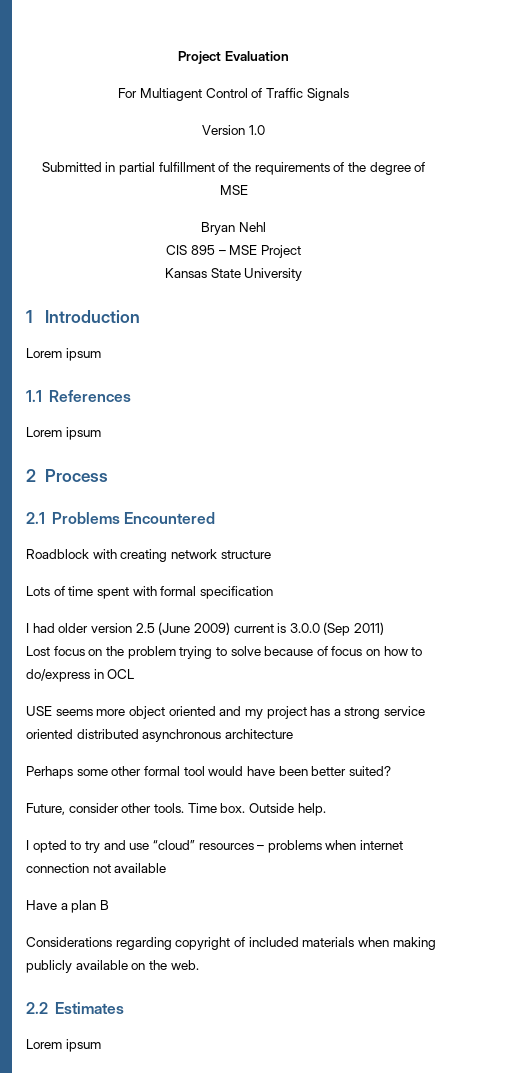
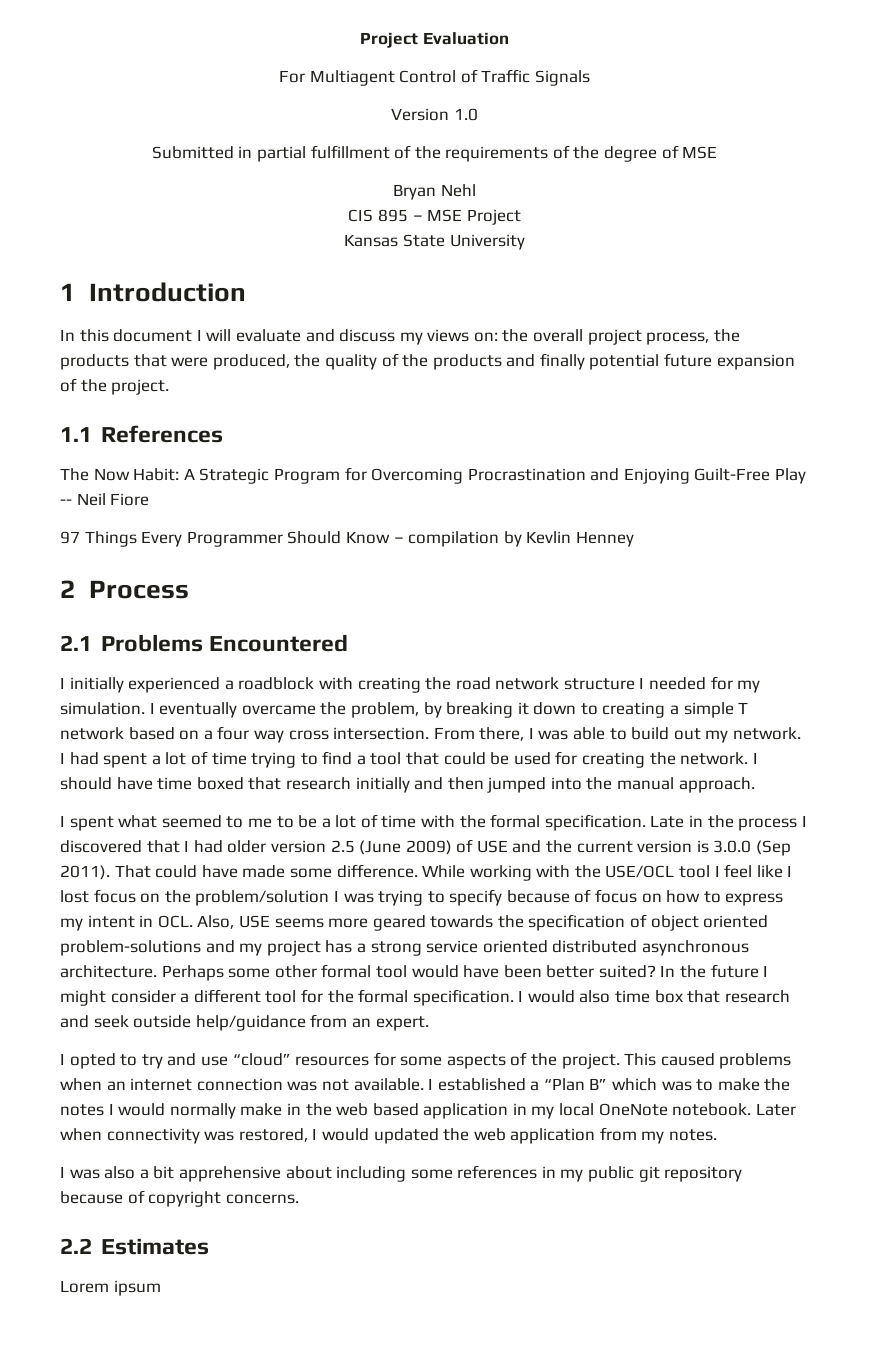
[26,348,101,361] [26,390,131,402] [26,427,101,440] Lorem ipsum // 1.1 References // Lorem ipsum -> [60,329,740,345] [60,353,795,370] [60,378,170,395] [60,425,223,443] [60,467,807,484] [60,493,150,506] [60,531,634,547] In this document I will evaluate and discuss my views on: the overall project process, the products that were produced, the quality of the products and finally potential future expansion of the project. // 1.1 References // The Now Habit: A Strategic Program for Overcoming Procrastination and Enjoying Guilt-Free Play -- Neil Fiore // 97 Things Every Programmer Should Know – compilation by Kevlin Henney
[26,549,271,562] [26,586,273,599] Roadblock with creating network structure // Lots of time spent with formal specification // -> [60,676,761,693] [60,702,749,718] [60,726,802,743] [60,751,758,768] [60,777,755,793] [60,814,807,831] [60,840,180,853] I initially experienced a roadblock with creating the road network structure I needed for my simulation. I eventually overcame the problem, by breaking it down to creating a simple T network based on a four way cross intersection. From there, I was able to build out my network. I had spent a lot of time trying to find a tool that could be used for creating the network. I should have time boxed that research initially and then jumped into the manual approach. // I spent what seemed to me to be a lot of time with the formal specification. Late in the process I discovered that
[233,622,385,636] [26,646,261,659] current is 3.0.0 (Sep 2011) // Lost focus on the problem trying to solve -> [456,839,792,856] [60,864,793,881] [60,889,503,906] of USE and the current version is 3.0.0 (Sep 2011). That could have made some difference. While working with the USE/OCL tool I feel like I lost focus on the problem/solution I was trying to specify
[26,669,135,682] [26,706,126,716] do/express in OCL // USE seems more -> [725,893,784,906] [60,914,648,931] express my intent in OCL. Also, USE seems more geared towards the specification of
(216, 711) none -> [60,940,201,956] problem-solutions
[224,729,293,739] architecture // -> [60,965,157,978] architecture.
[26,803,326,816] // Future, consider other tools. Time box. Outside help. -> [660,964,769,978] [60,989,790,1006] [60,1014,429,1031] In the future I might consider a different tool for the formal specification. I would also time box that research and seek outside help/guidance from an expert.
[257,845,265,850] – -> [373,1052,715,1069] for some aspects of the project. This caused
(357, 845) none -> [106,1081,126,1091] an
[92,863,167,873] [26,900,109,913] [26,937,436,950] [26,960,199,973] not available // Have a plan B // Considerations regarding copyright of included materials when making publicly available on the web. -> [287,1078,791,1091] [60,1103,796,1119] [60,1127,718,1144] [60,1165,743,1182] [60,1190,299,1207] was not available. I established a “Plan B” which was to make the notes I would normally make in the web based application in my local OneNote notebook. Later when connectivity was restored, I would updated the web application from my notes. // I was also a bit apprehensive about including some references in my public git repository because of copyright concerns.

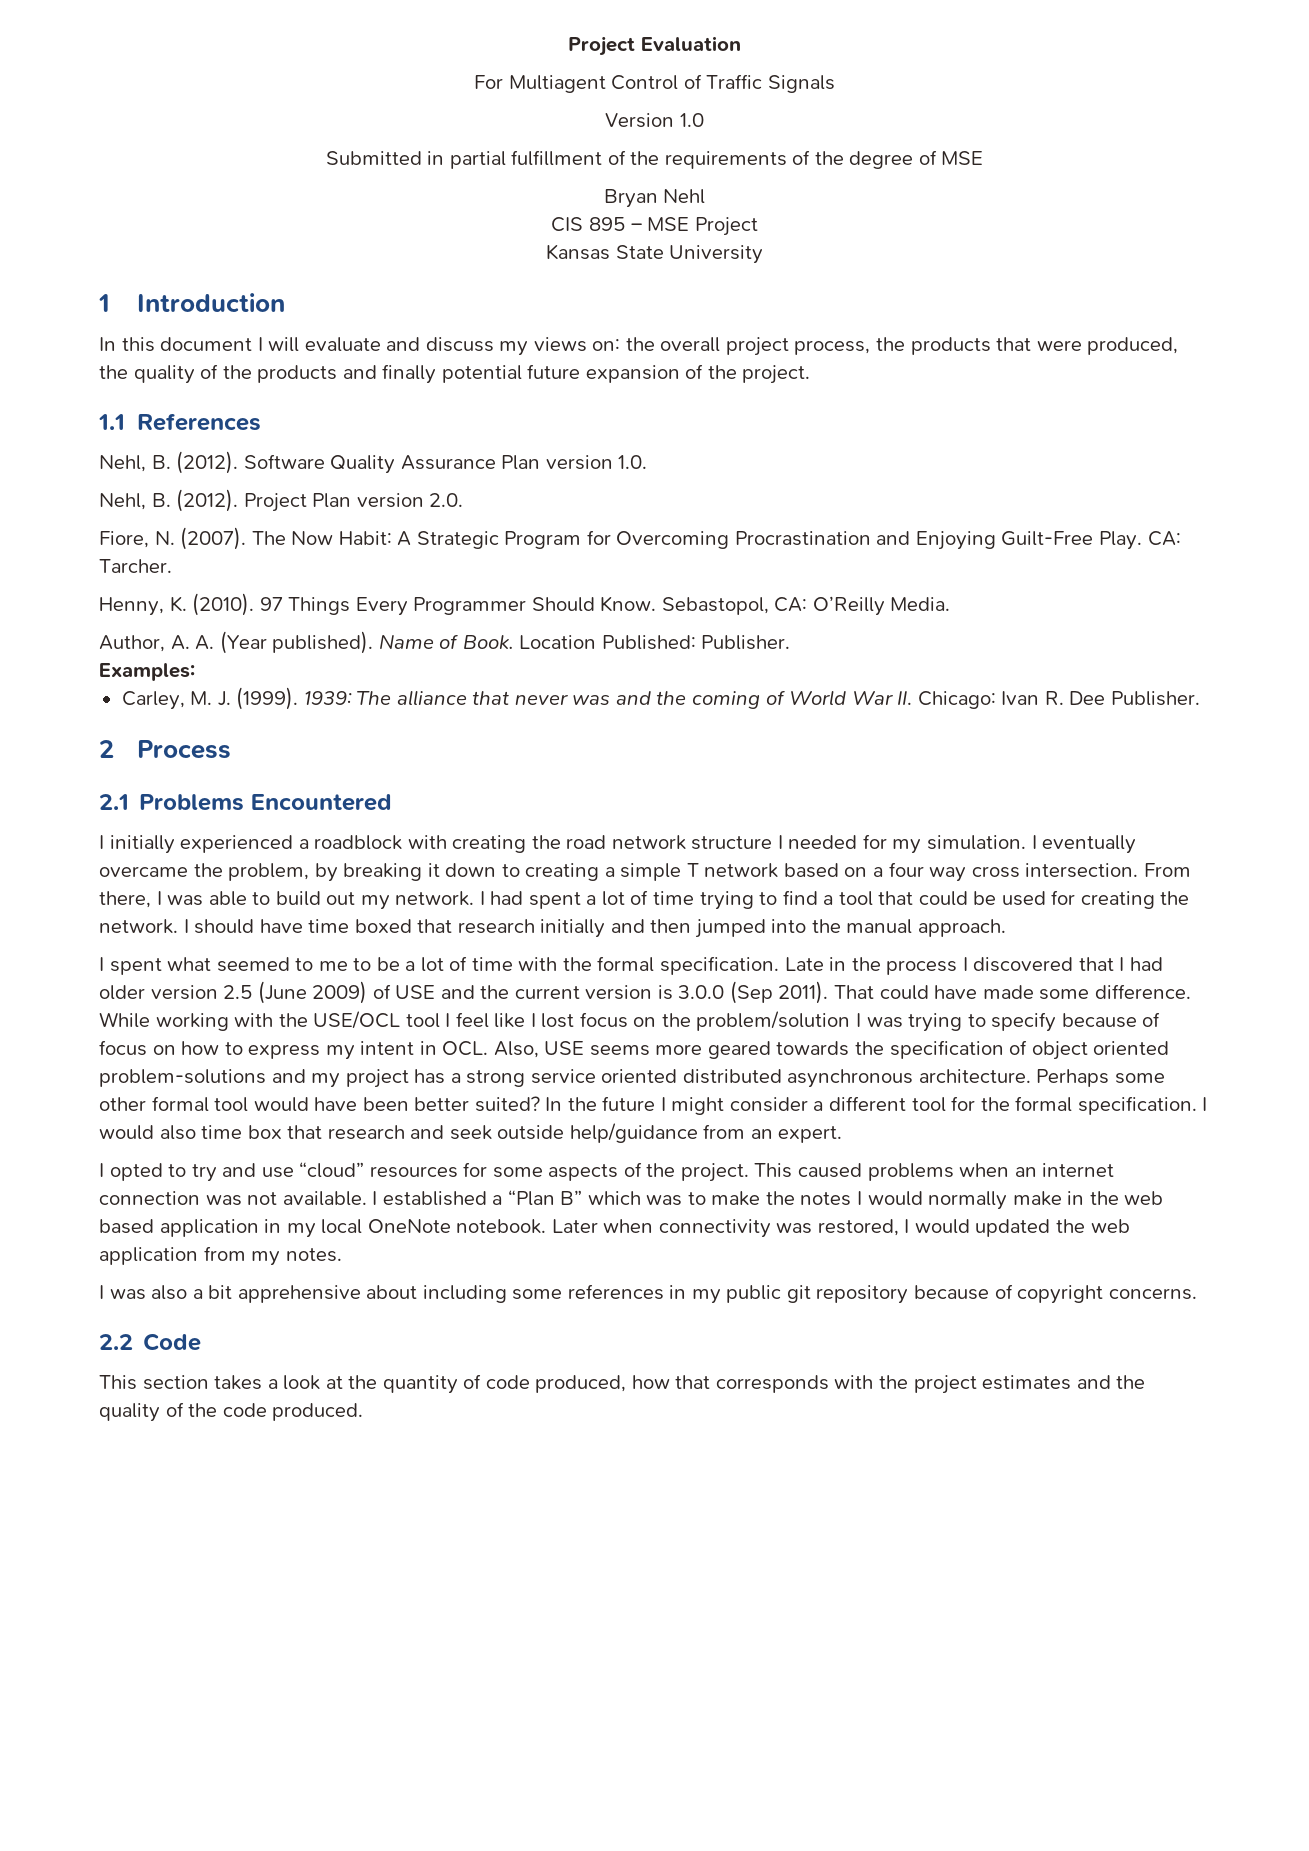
(223, 434) none -> [99,451,648,474] [99,489,464,512] [99,527,247,550] Nehl, B. (2012). Software Quality Assurance Plan version 1.0. // Nehl, B. (2012). Project Plan version 2.0. // Fiore, N. (2007).
[775,468,807,484] [60,493,150,506] Play -- Neil Fiore // -> [1099,531,1181,550] [99,559,172,573] [99,593,255,616] Play. CA: Tarcher. // Henny, K. (2010).
[345,531,634,547] Know – compilation by Kevlin Henney -> [600,596,951,616] [99,631,791,654] [99,663,195,681] [121,687,1200,710] Know. Sebastopol, CA: O’Reilly Media. // Author, A. A. (Year published). Name of Book. Location Published: Publisher. // Examples: // Carley, M. J. (1999). 1939: The alliance that never was and the coming of World War II. Chicago: Ivan R. Dee Publisher.
[100,1238,209,1255] [60,1280,161,1296] Estimates // Lorem ipsum -> [143,1333,202,1351] [99,1374,1146,1394] [99,1402,364,1422] Code // This section takes a look at the quantity of code produced, how that corresponds with the project estimates and the quality of the code produced.

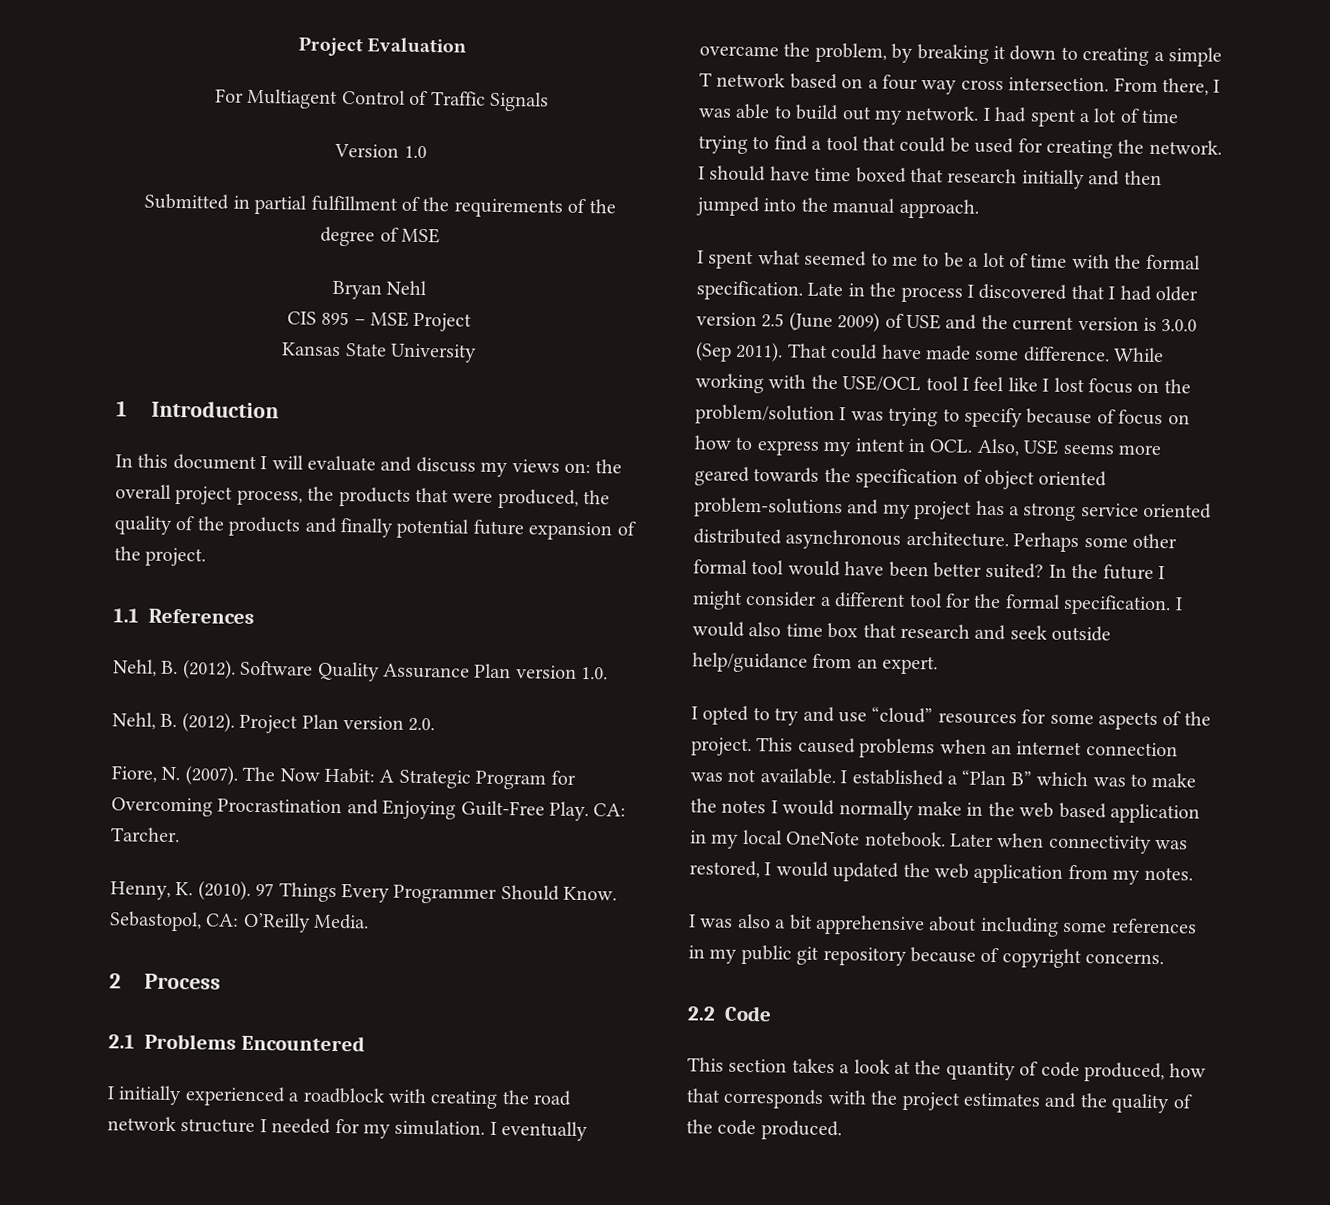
[99,631,791,654] [99,663,195,681] [121,687,1200,710] // Author, A. A. (Year published). Name of Book. Location Published: Publisher. // Examples: // Carley, M. J. (1999). 1939: The alliance that never was and the coming of World War II. Chicago: Ivan R. Dee Publisher. -> (370, 921) none

